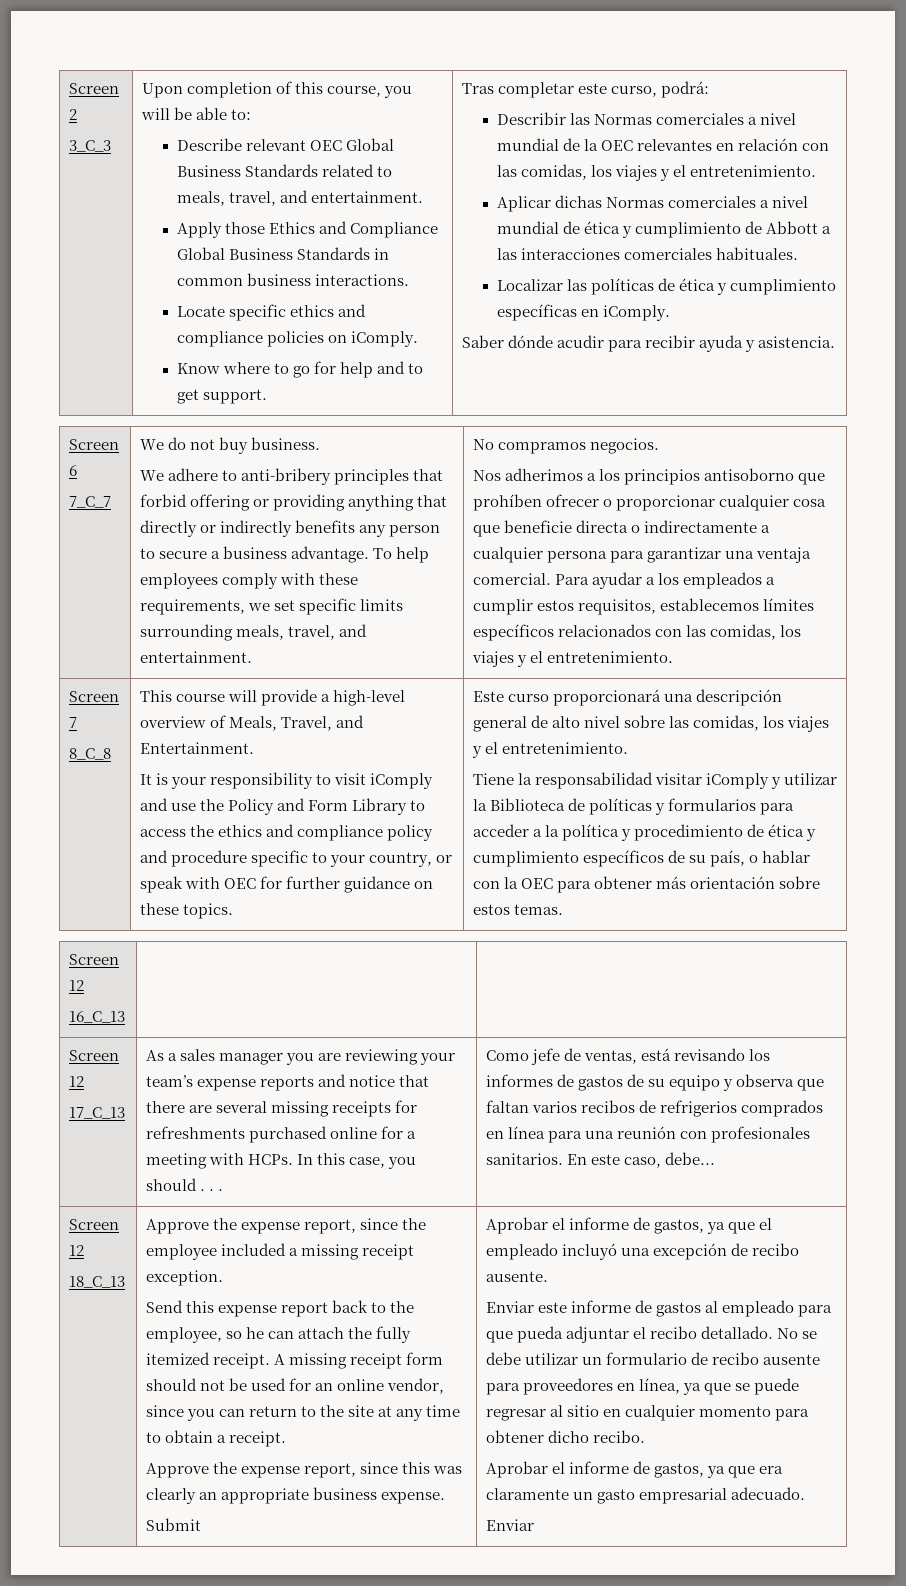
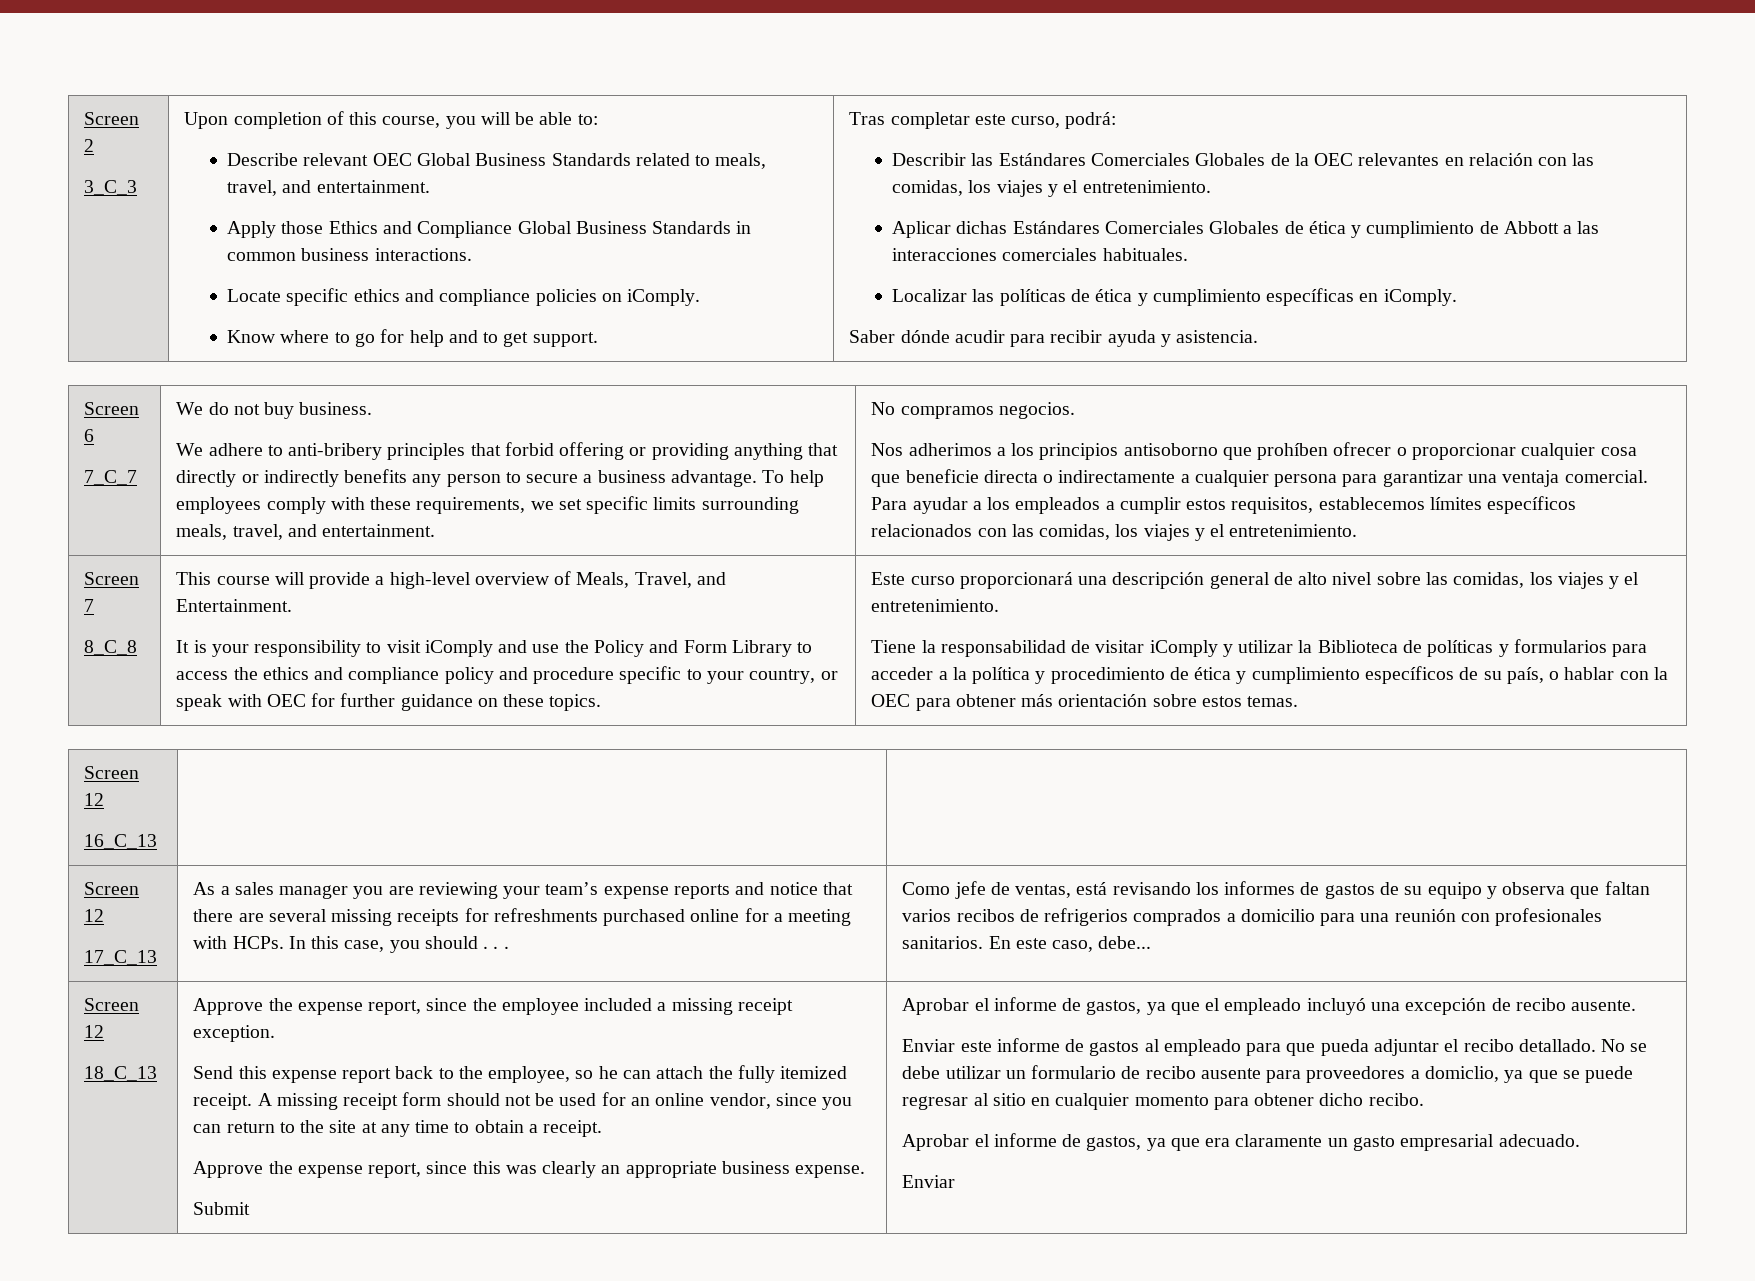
[593,113,797,125] [496,138,559,151] Normas comerciales a nivel mundial -> [998,153,1266,166] Estándares Comerciales Globales
[605,196,809,208] [496,221,559,234] Normas comerciales a nivel mundial -> [1012,221,1280,234] Estándares Comerciales Globales
(653, 780) none -> [1071,640,1091,653] de
[485,1126,545,1139] en línea -> [1226,909,1315,922] a domicilio
[616,1378,680,1394] en línea, -> [1410,1066,1500,1082] a domiclio,

